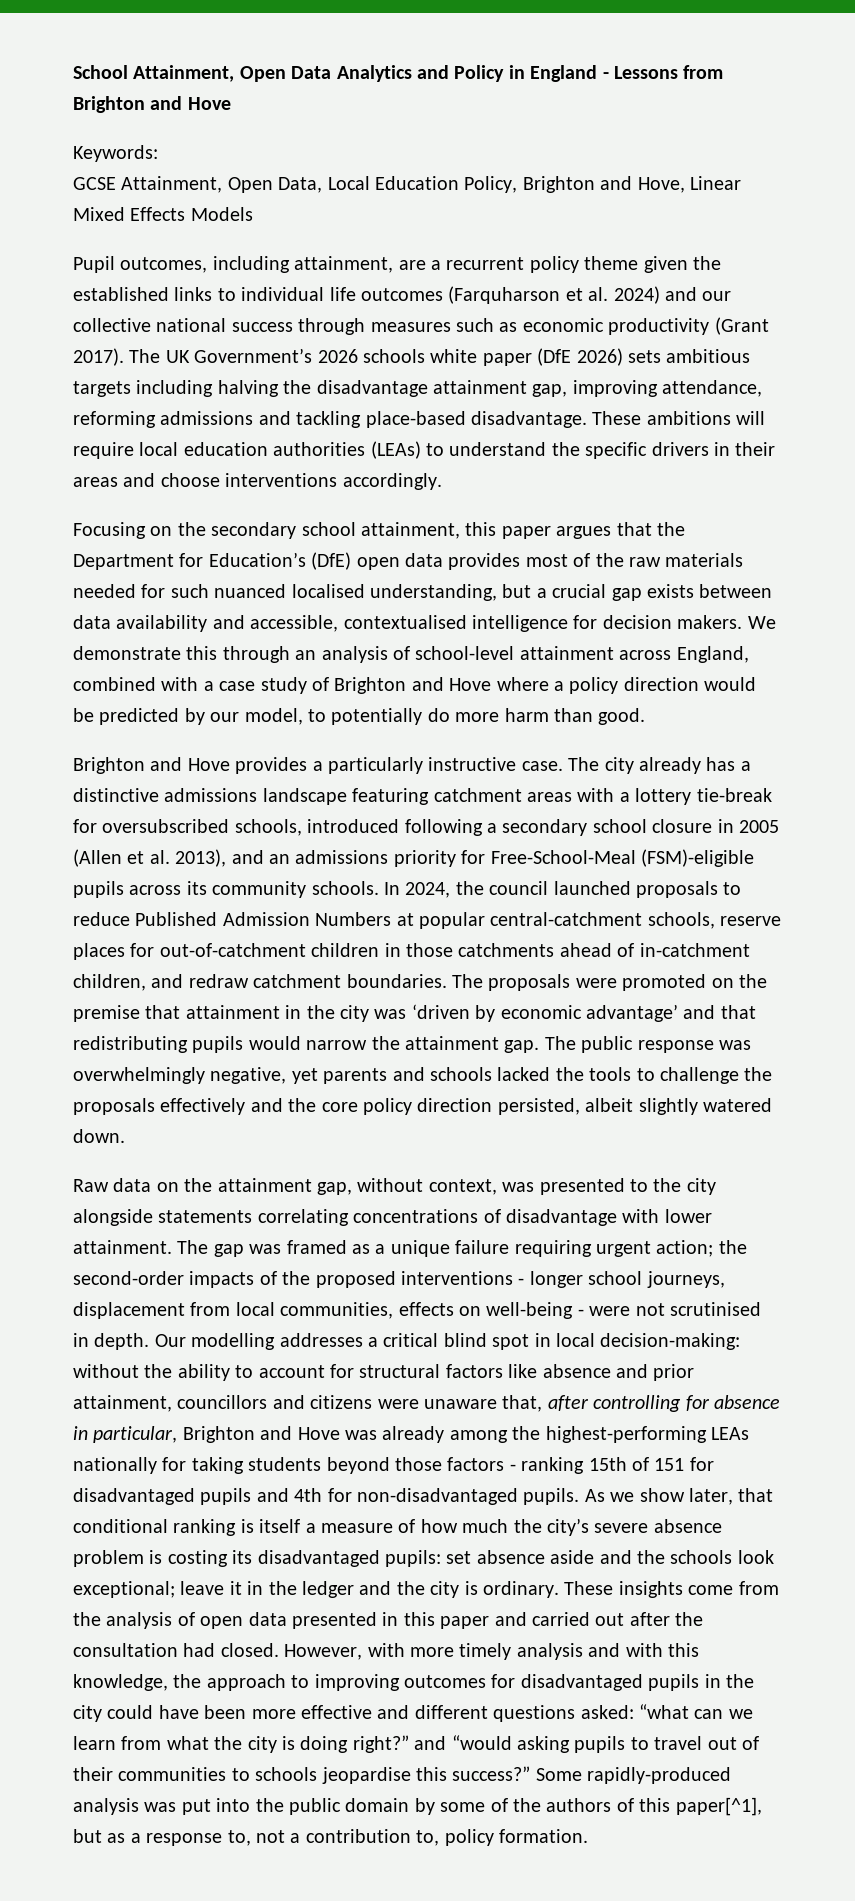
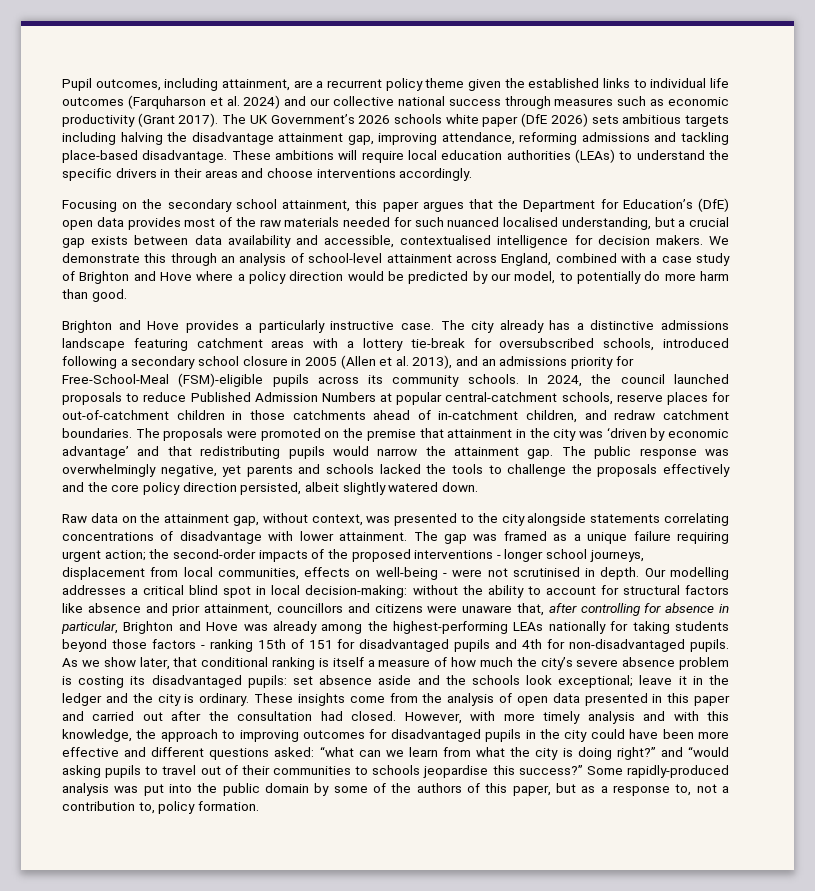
[73,65,724,82] [73,96,231,113] [73,145,158,162] [73,176,741,193] [73,207,253,221] School Attainment, Open Data Analytics and Policy in England - Lessons from Brighton and Hove // Keywords: // GCSE Attainment, Open Data, Local Education Policy, Brighton and Hove, Linear Mixed Effects Models // -> (62, 84) none
[675,1797,762,1816] paper[^1], -> [512,785,551,796] paper,

